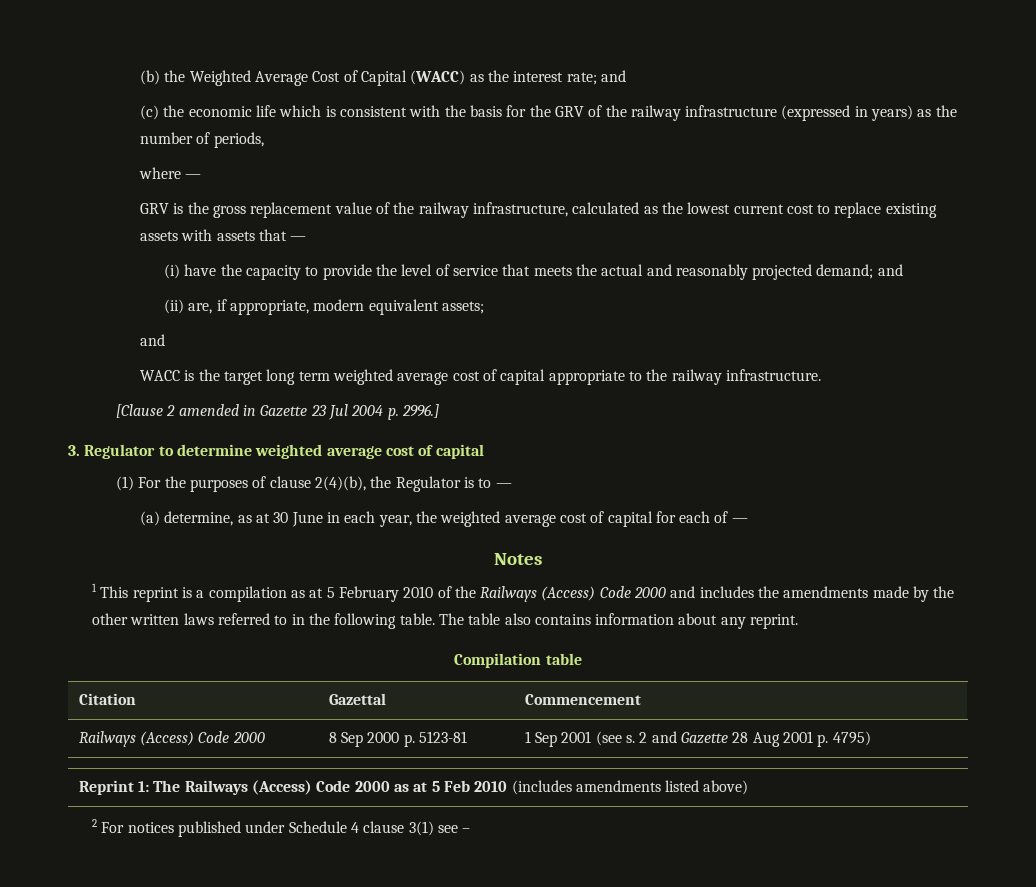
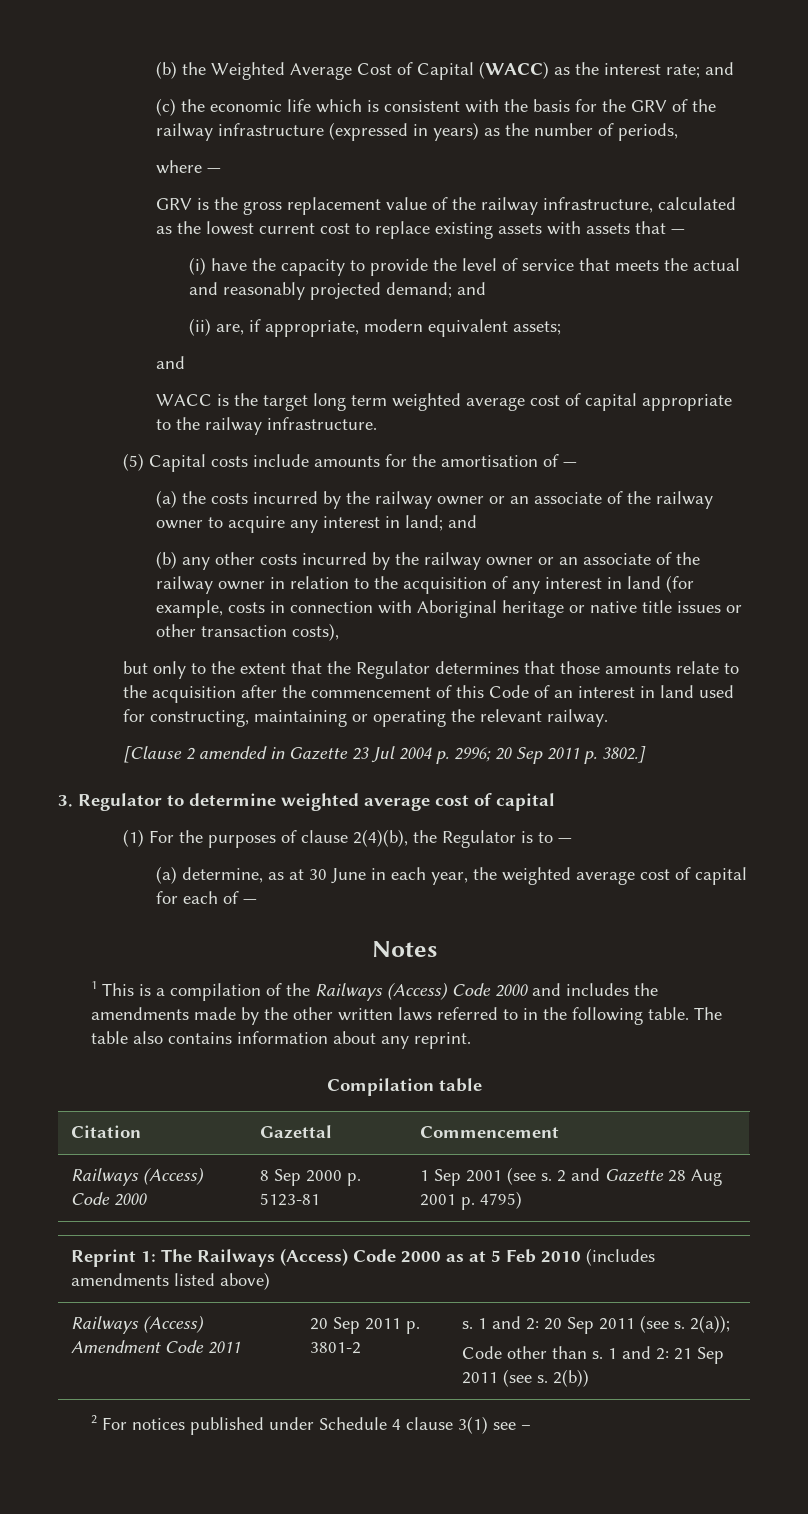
(821, 375) none -> [123,453,578,472] [156,490,714,509] [156,515,478,533] [156,551,701,570] [156,575,695,594] [156,600,743,618] [156,623,340,641] [123,661,740,679] [123,685,735,703] [123,709,609,727] // (5) Capital costs include amounts for the amortisation of — // (a) the costs incurred by the railway owner or an associate of the railway owner to acquire any interest in land; and // (b) any other costs incurred by the railway owner or an associate of the railway owner in relation to the acquisition of any interest in land (for example, costs in connection with Aboriginal heritage or native title issues or other transaction costs), // but only to the extent that the Regulator determines that those amounts relate to the acquisition after the commencement of this Code of an interest in land used for constructing, maintaining or operating the relevant railway.
[401,404,439,418] 2996.] -> [454,746,647,764] 2996; 20 Sep 2011 p. 3802.]
[132,587,179,602] reprint -> (134, 989) none
[290,586,434,602] as at 5 February 2010 -> (261, 992) none
(749, 787) none -> [71,1315,205,1334] [71,1340,242,1354] [310,1317,421,1334] [310,1342,362,1354] [462,1315,731,1334] [462,1346,725,1364] [462,1369,590,1387] // Railways (Access) Amendment Code 2011 | 20 Sep 2011 p. 3801-2 | s. 1 and 2: 20 Sep 2011 (see s. 2(a)); // Code other than s. 1 and 2: 21 Sep 2011 (see s. 2(b))

